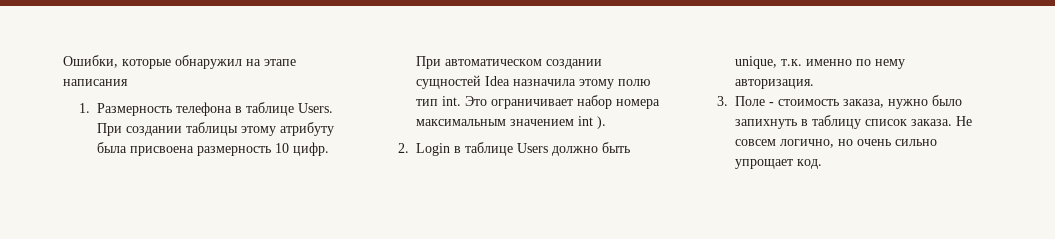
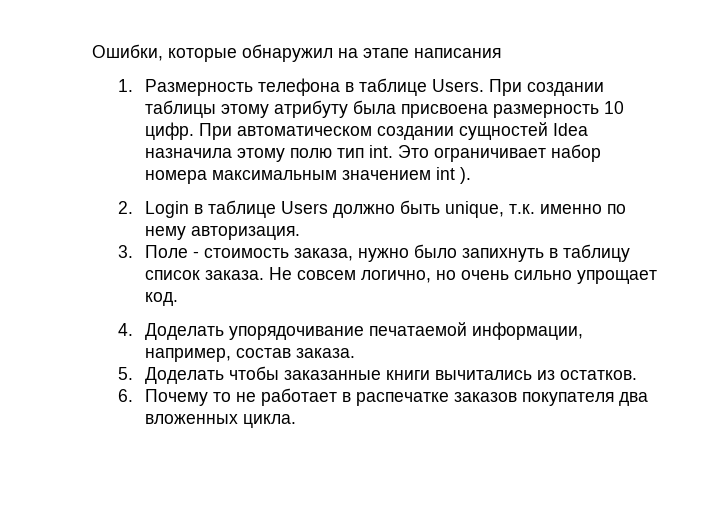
(822, 164) none -> [118,322,583,340] [144,348,355,362] [118,366,637,384] [118,388,648,406] [144,414,296,428] // 4. Доделать упорядочивание печатаемой информации, например, состав заказа. // 5. Доделать чтобы заказанные книги вычитались из остатков. // 6. Почему то не работает в распечатке заказов покупателя два вложенных цикла.

